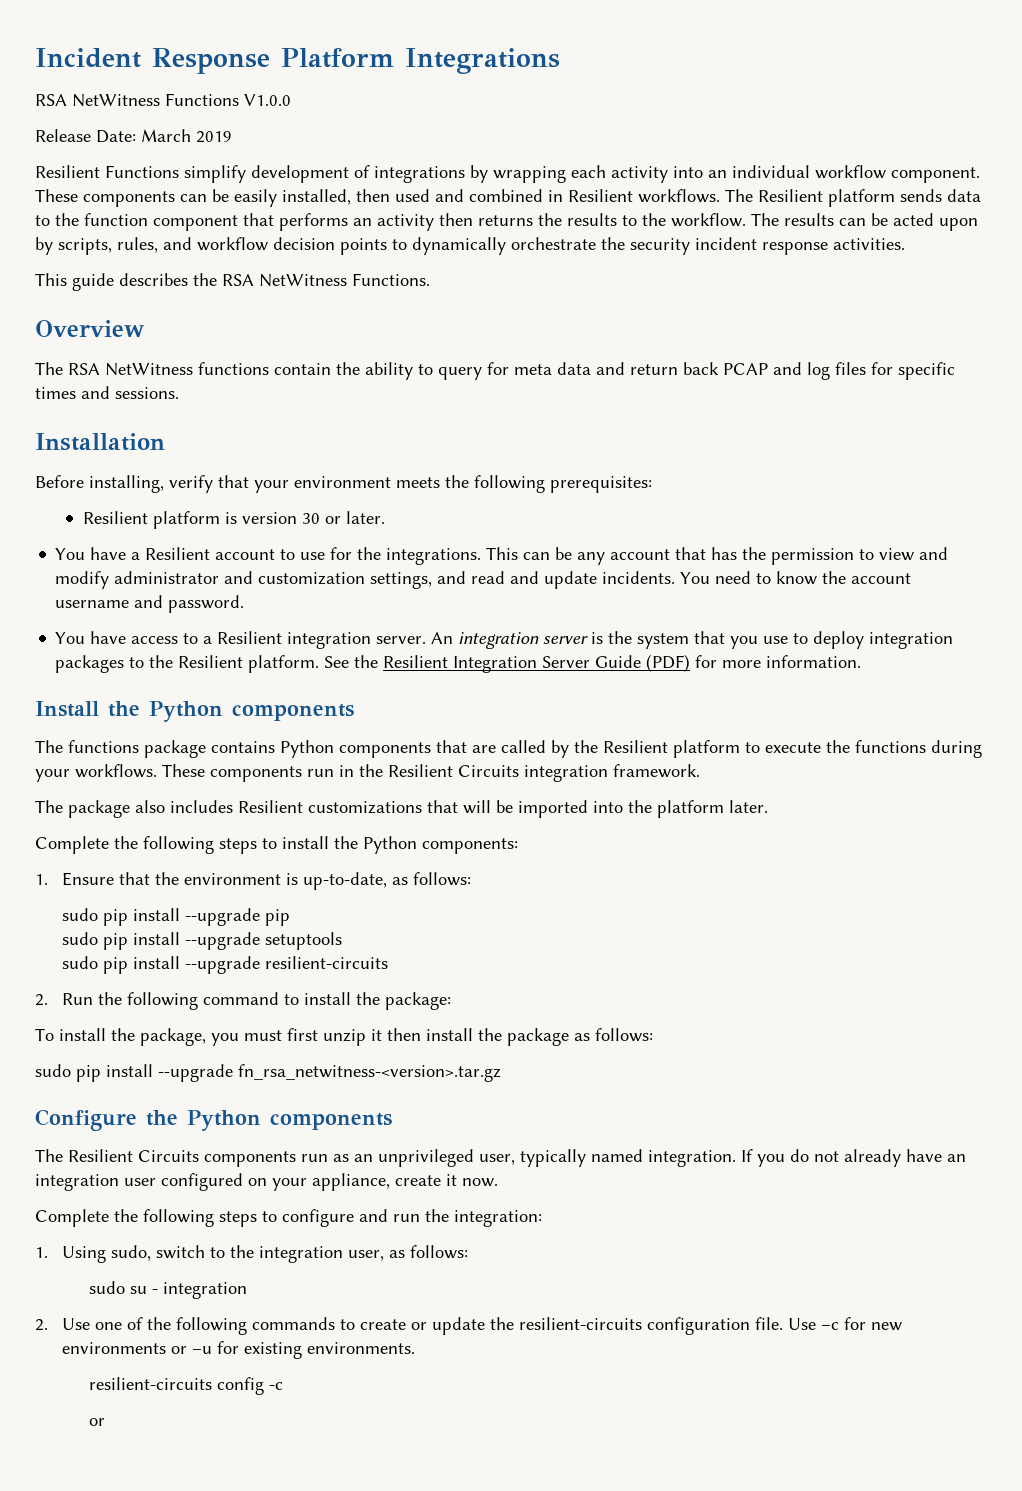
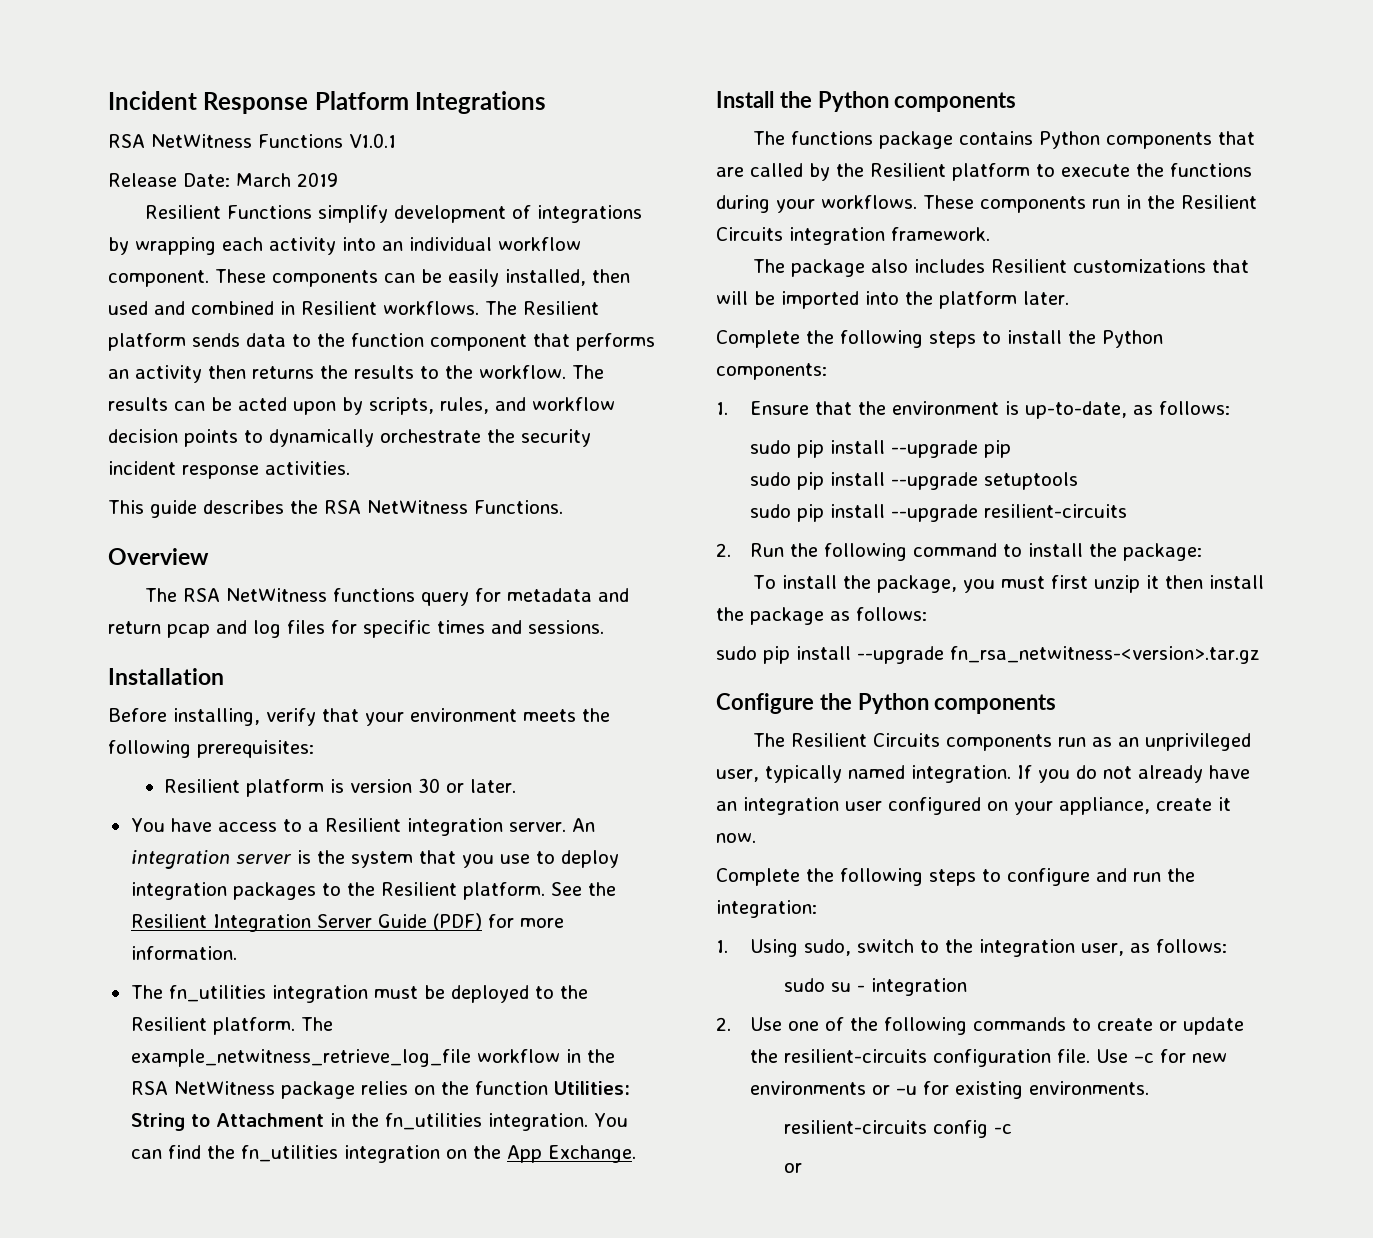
[244,94,291,106] V1.0.0 -> [349,133,396,148] V1.0.1
[274,362,768,380] contain the ability to query for meta data and return back PCAP -> [421,588,630,606] [108,621,210,638] query for metadata and return pcap
[55,547,949,565] [55,571,912,589] [55,595,245,613] // You have a Resilient account to use for the integrations. This can be any account that has the permission to view and modify administrator and customization settings, and read and update incidents. You need to know the account username and password. -> (517, 786) none
(862, 661) none -> [130,985,588,1003] [130,1017,333,1035] [130,1049,615,1067] [130,1081,630,1099] [130,1113,628,1131] [130,1145,636,1163] // The fn_utilities integration must be deployed to the Resilient platform. The example_netwitness_retrieve_log_file workflow in the RSA NetWitness package relies on the function Utilities: String to Attachment in the fn_utilities integration. You can find the fn_utilities integration on the App Exchange.

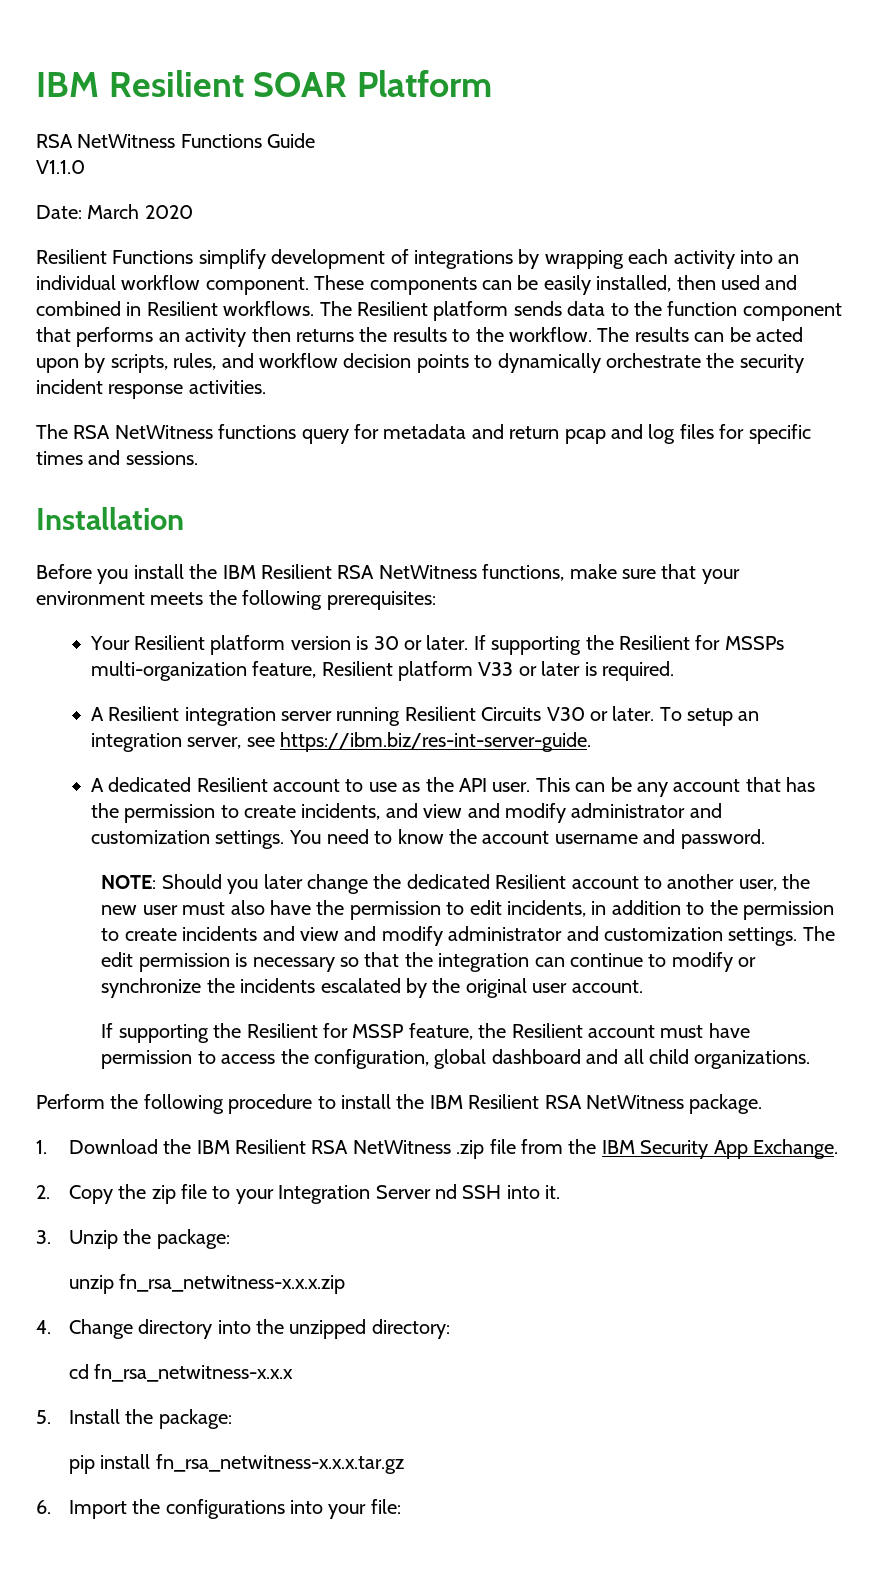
[108,91,309,114] Incident Response -> [36,70,348,97] IBM Resilient SOAR
[415,91,547,114] Integrations -> (493, 83) none
[349,133,396,148] [108,173,177,187] V1.0.1 // Release -> [267,133,316,148] [36,160,85,174] Guide // V1.1.0 //
[297,172,338,187] 2019 -> [144,205,193,219] 2020
[108,500,563,518] [108,548,209,565] // This guide describes the RSA NetWitness Functions. // Overview -> (266, 387) none
[173,708,316,726] installing, verify -> [97,564,656,584] you install the IBM Resilient RSA NetWitness functions, make sure
[164,779,413,797] Resilient platform is version -> [89,635,369,655] Your Resilient platform version is
[130,818,595,836] [130,850,619,869] [130,882,616,900] [130,913,564,932] [130,946,237,960] [130,985,588,1003] [130,1017,333,1035] [130,1049,615,1067] [130,1081,630,1099] [130,1113,628,1131] [130,1145,636,1163] [716,91,1017,112] [753,131,1256,149] [716,163,1252,181] [716,195,1257,213] [716,227,990,245] [753,259,1250,277] [716,291,1069,309] [716,330,1163,348] [716,363,827,380] [716,401,1230,419] [749,440,1011,458] [749,472,1078,490] [749,504,1127,522] [716,543,1202,561] [753,575,1265,593] [716,607,927,625] [716,646,1259,664] [716,693,1057,714] [753,733,1252,751] [716,765,1250,783] [716,797,1231,815] [716,833,756,843] [716,868,1195,886] [716,900,817,918] [716,939,1227,957] [783,978,967,996] [716,1017,1244,1035] [749,1049,1227,1067] [749,1081,1149,1099] [783,1120,1012,1138] [783,1163,802,1173] // You have access to a Resilient integration server. An integration server is the system that you use to deploy integration packages to the Resilient platform. See the Resilient Integration Server Guide (PDF) for more information. // The fn_utilities integration must be deployed to the Resilient platform. The example_netwitness_retrieve_log_file workflow in the RSA NetWitness package relies on the function Utilities: String to Attachment in the fn_utilities integration. You can find the fn_utilities integration on the App Exchange. // Install the Python components // The functions package contains Python components that are called by the Resilient platform to execute the functions during your workflows. These components run in the Resilient Circuits integration framework. // The package also includes Resilient customizations that will be imported into the platform later. // Complete the following steps to install the Python components: // 1. Ensure that the environment is up-to-date, as follows: // sudo pip install --upgrade pip // sudo pip install --upgrade setuptools // sudo pip install --upgrade resilient-circuits // 2. Run the following command to install the package: // To install the package, you must first unzip it then install the package as follows: // sudo pip install --upgrade fn_rsa_netwitness-<version>.tar.gz // Configure the Python components // The Resilient Circuits components run as an unprivileged user, typically named integration. If you do not already have an integration user configured on your appliance, create it now. // Complete the following steps to configure and run the integration: // 1. Using sudo, switch to the integration user, as follows: // sudo su - integration // 2. Use one of the following commands to create or update the resilient-circuits configuration file. Use –c for new environments or –u for existing environments. // resilient-circuits config -c // or -> [473,635,784,655] [90,661,674,681] [90,706,760,726] [90,732,591,752] [90,777,816,797] [90,803,722,823] [90,829,765,849] [101,874,811,894] [101,900,834,920] [101,926,835,946] [101,952,757,972] [101,978,643,998] [101,1023,750,1043] [101,1049,811,1069] [36,1094,763,1114] [36,1139,838,1159] [36,1184,561,1204] [36,1229,230,1249] [68,1274,346,1294] [36,1319,450,1339] [68,1364,294,1382] [36,1409,232,1429] [68,1454,404,1474] [36,1499,401,1519] If supporting the Resilient for MSSPs multi-organization feature, Resilient platform V33 or later is required. // A Resilient integration server running Resilient Circuits V30 or later. To setup an integration server, see https://ibm.biz/res-int-server-guide. // A dedicated Resilient account to use as the API user. This can be any account that has the permission to create incidents, and view and modify administrator and customization settings. You need to know the account username and password. // NOTE: Should you later change the dedicated Resilient account to another user, the new user must also have the permission to edit incidents, in addition to the permission to create incidents and view and modify administrator and customization settings. The edit permission is necessary so that the integration can continue to modify or synchronize the incidents escalated by the original user account. // If supporting the Resilient for MSSP feature, the Resilient account must have permission to access the configuration, global dashboard and all child organizations. // Perform the following procedure to install the IBM Resilient RSA NetWitness package. // 1. Download the IBM Resilient RSA NetWitness .zip file from the IBM Security App Exchange. // 2. Copy the zip file to your Integration Server nd SSH into it. // 3. Unzip the package: // unzip fn_rsa_netwitness-x.x.x.zip // 4. Change directory into the unzipped directory: // cd fn_rsa_netwitness-x.x.x // 5. Install the package: // pip install fn_rsa_netwitness-x.x.x.tar.gz // 6. Import the configurations into your file:

